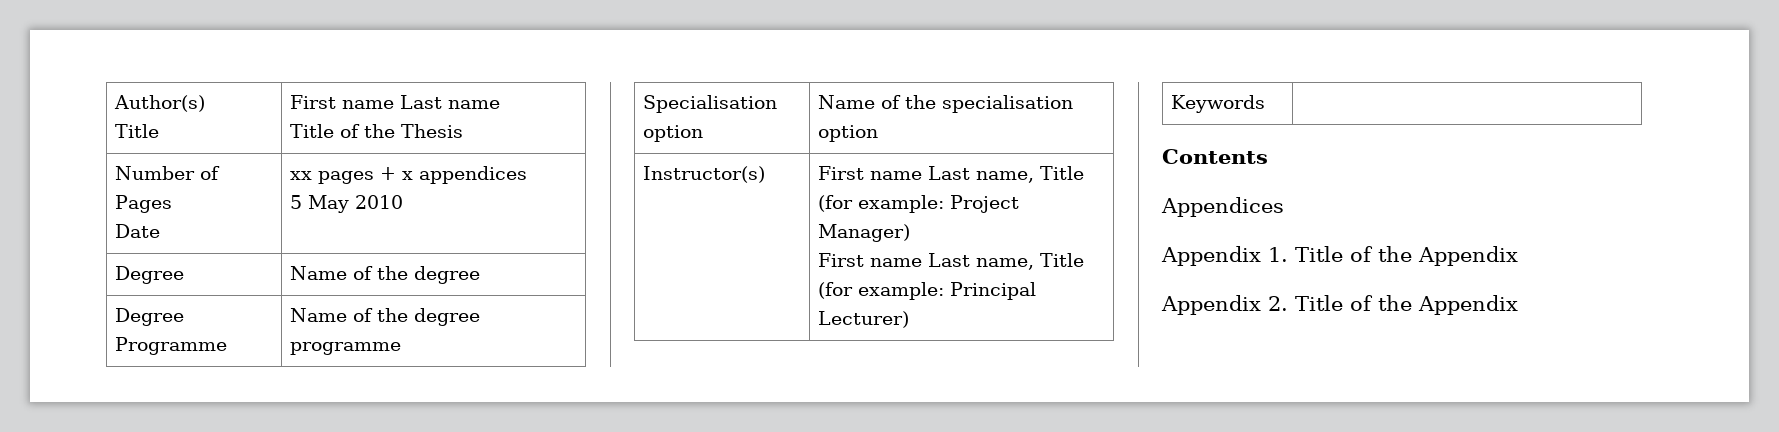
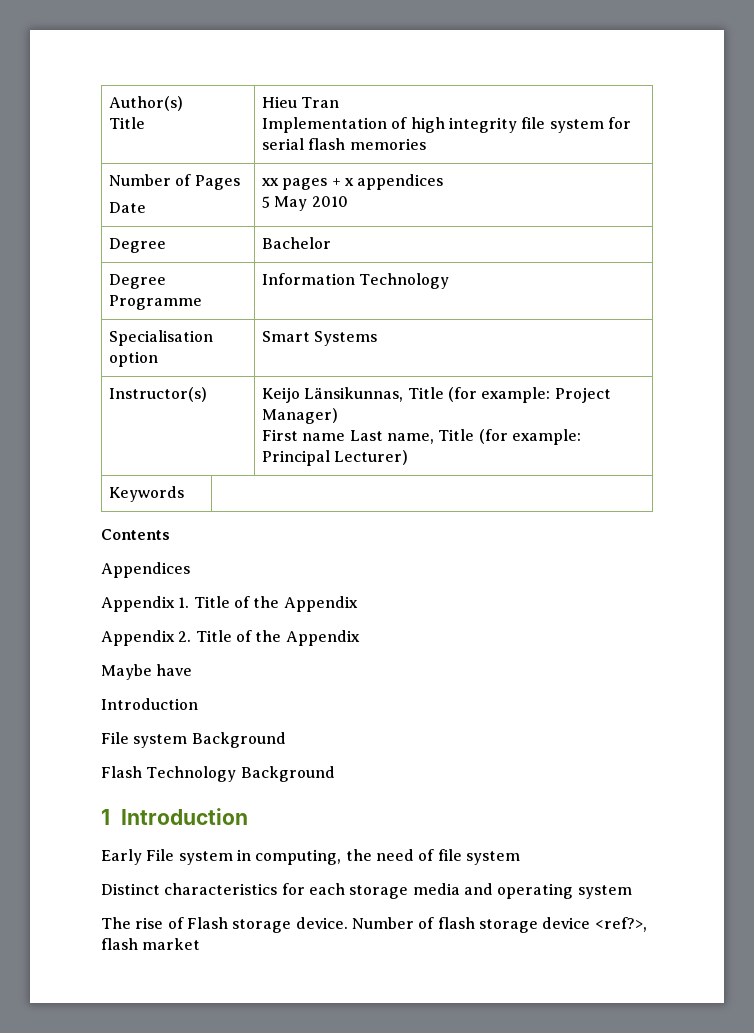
[290,95,501,109] [290,124,464,138] First name Last name // Title of the Thesis -> [262,96,340,108] [262,117,631,133] [262,138,426,150] Hieu Tran // Implementation of high integrity file system for serial flash memories
[290,266,481,284] [115,308,185,326] [115,337,228,355] [290,308,481,326] [290,342,402,355] [643,95,778,113] [643,125,704,142] [818,95,1074,113] [818,125,879,142] [643,166,766,183] [818,166,1035,183] Name of the degree // Degree Programme | Name of the degree programme // Specialisation option | Name of the specialisation option // Instructor(s) | First name Last name, -> [262,237,332,249] [109,274,167,289] [109,295,203,310] [262,273,450,289] [109,330,214,346] [109,351,159,367] [262,331,378,346] [109,387,208,402] [262,387,404,403] Bachelor // Degree Programme | Information Technology // Specialisation option | Smart Systems // Instructor(s) | Keijo Länsikunnas,
(1518, 305) none -> [101,664,193,680] [101,698,198,710] [101,732,286,748] [101,766,335,782] [101,808,248,825] [101,849,520,865] [101,883,632,899] [101,917,647,933] [101,938,201,950] // Maybe have // Introduction // File system Background // Flash Technology Background // 1 Introduction // Early File system in computing, the need of file system // Distinct characteristics for each storage media and operating system // The rise of Flash storage device. Number of flash storage device <ref?>, flash market

